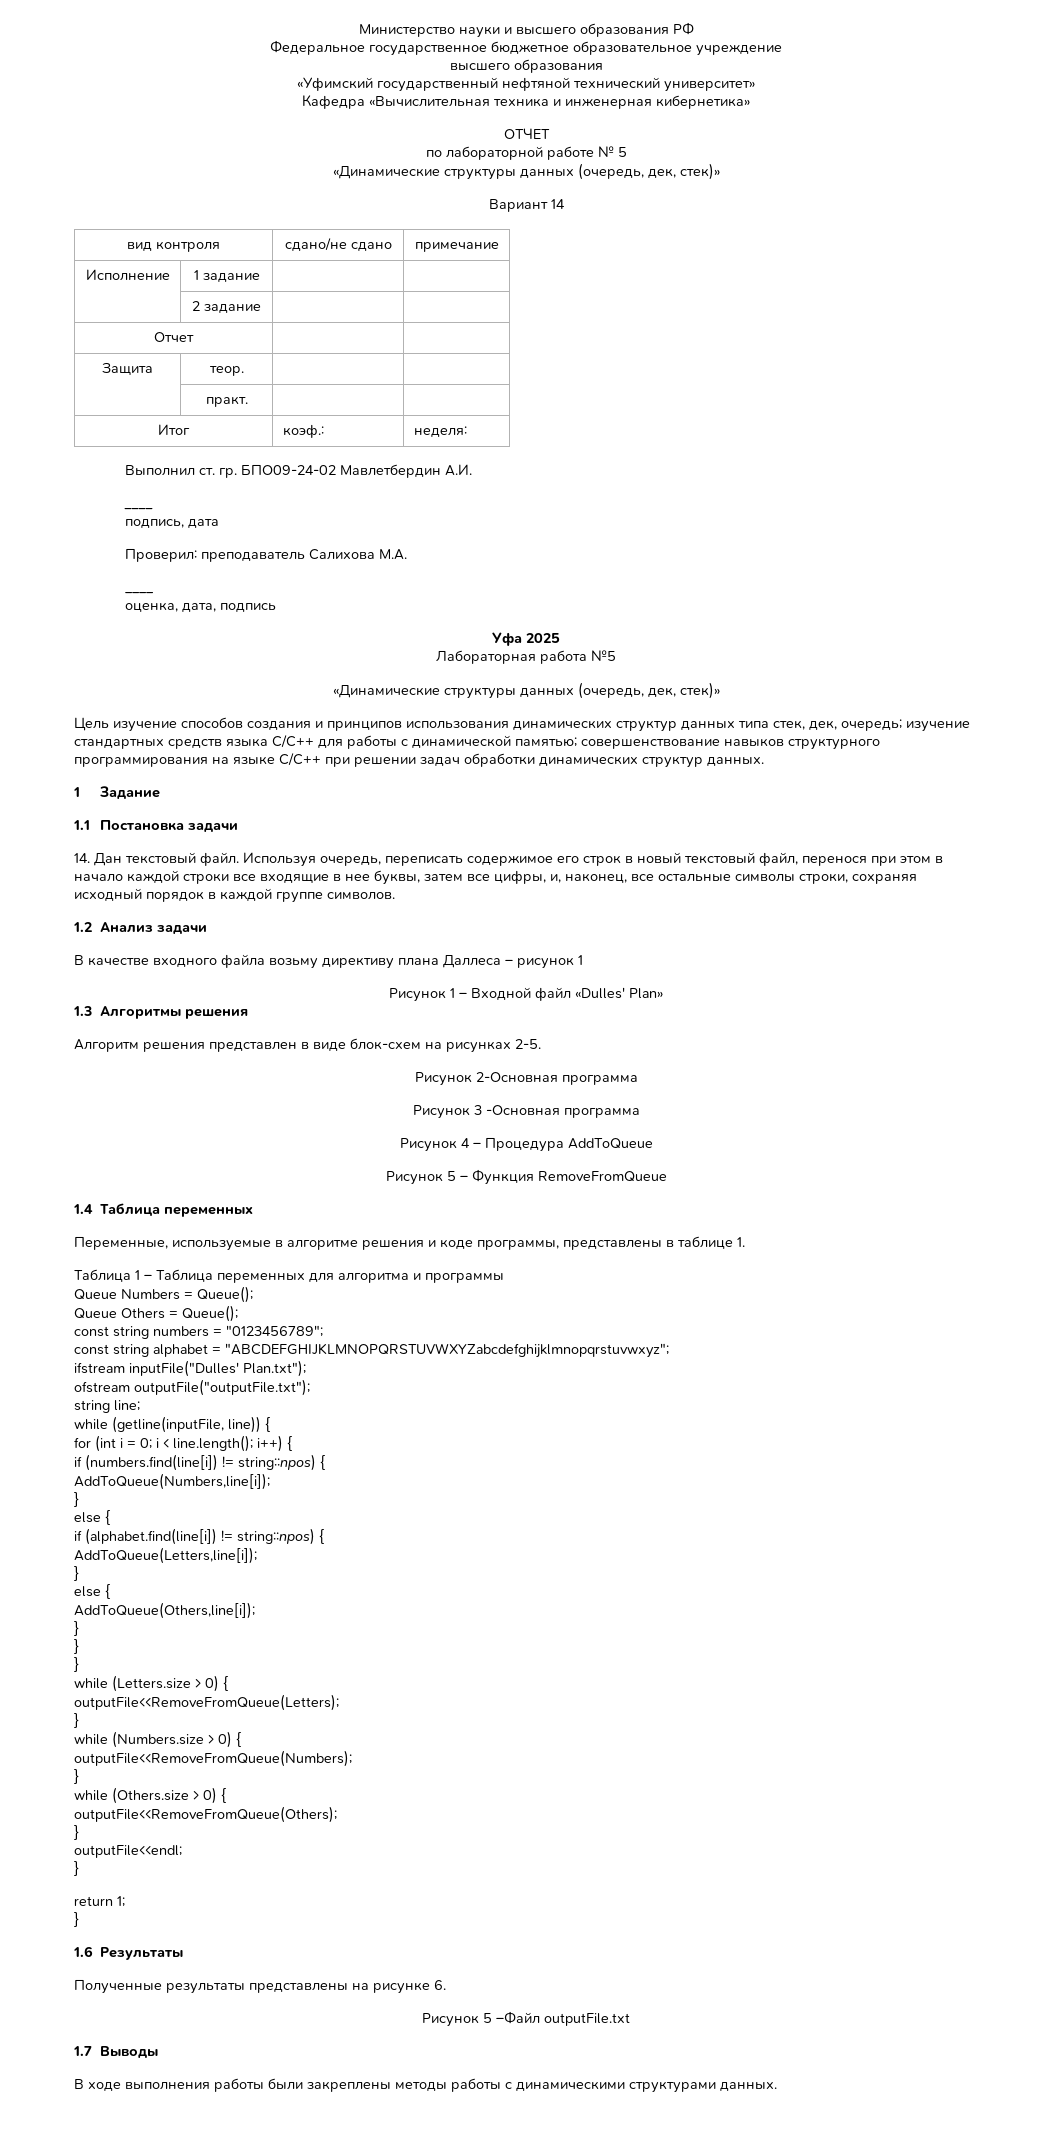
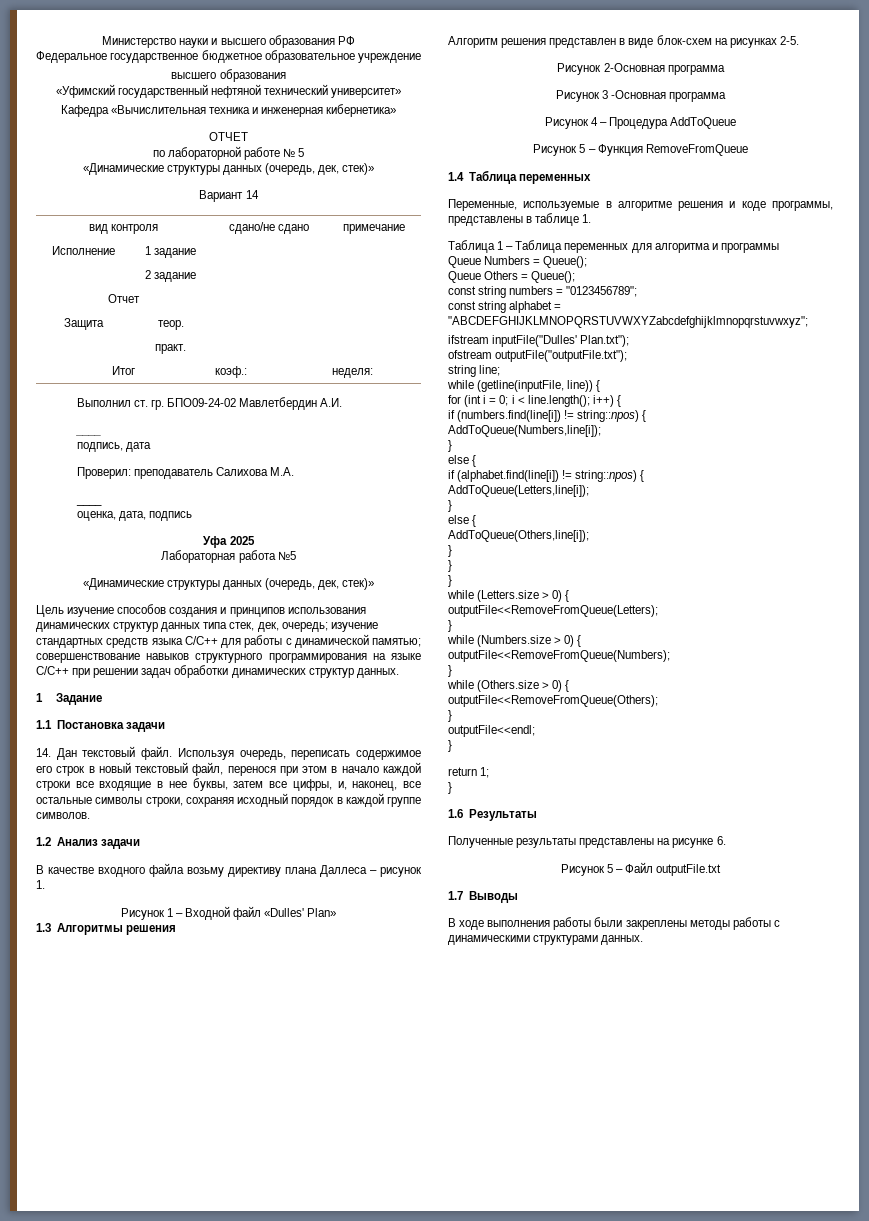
[578,955,583,965] 1 -> [36,880,45,889] 1.
[496,2011,540,2024] –Файл -> [616,862,654,873] – Файл

